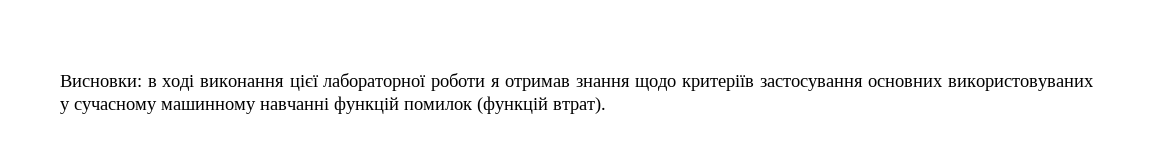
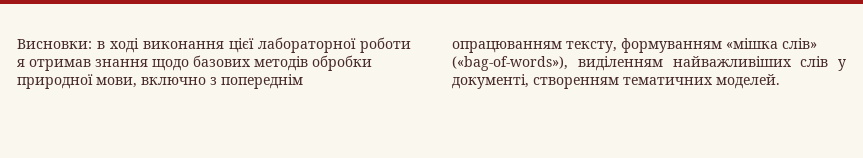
[682,75,1094,91] [60,96,606,114] критеріїв застосування основних використовуваних у сучасному машинному навчанні функцій помилок (функцій втрат). -> [193,55,372,71] [17,74,303,89] [452,38,817,53] [452,56,846,71] [452,74,780,89] базових методів обробки природної мови, включно з попереднім опрацюванням тексту, формуванням «мішка слів» («bag-of-words»), виділенням найважливіших слів у документі, створенням тематичних моделей.

